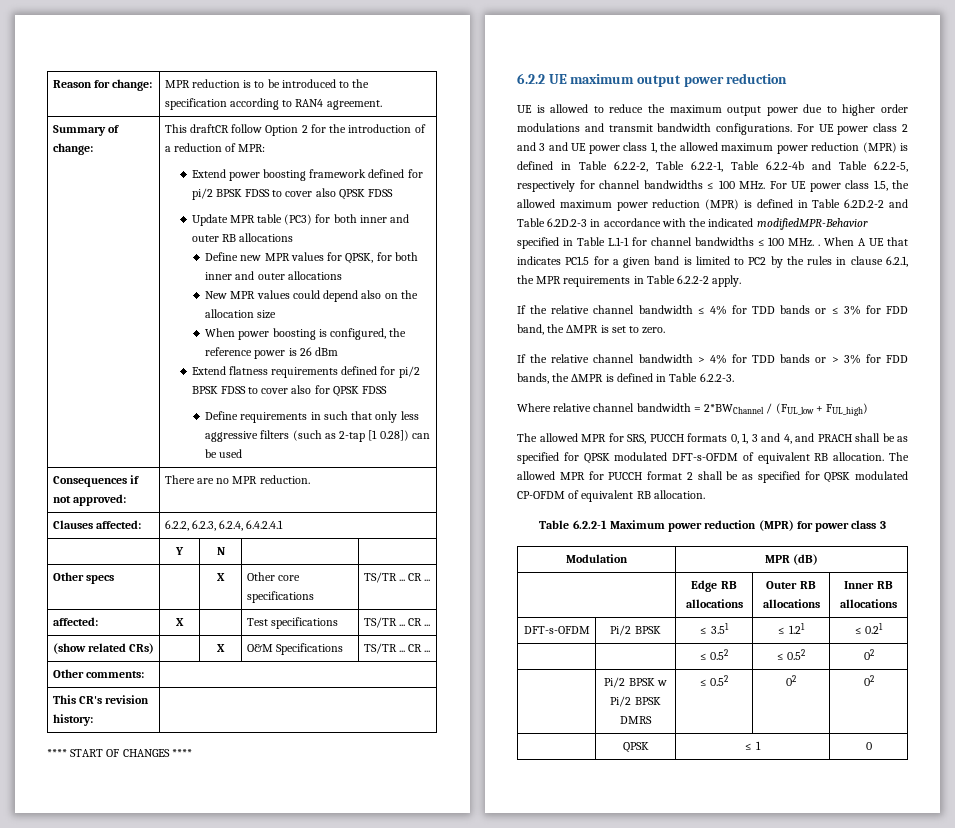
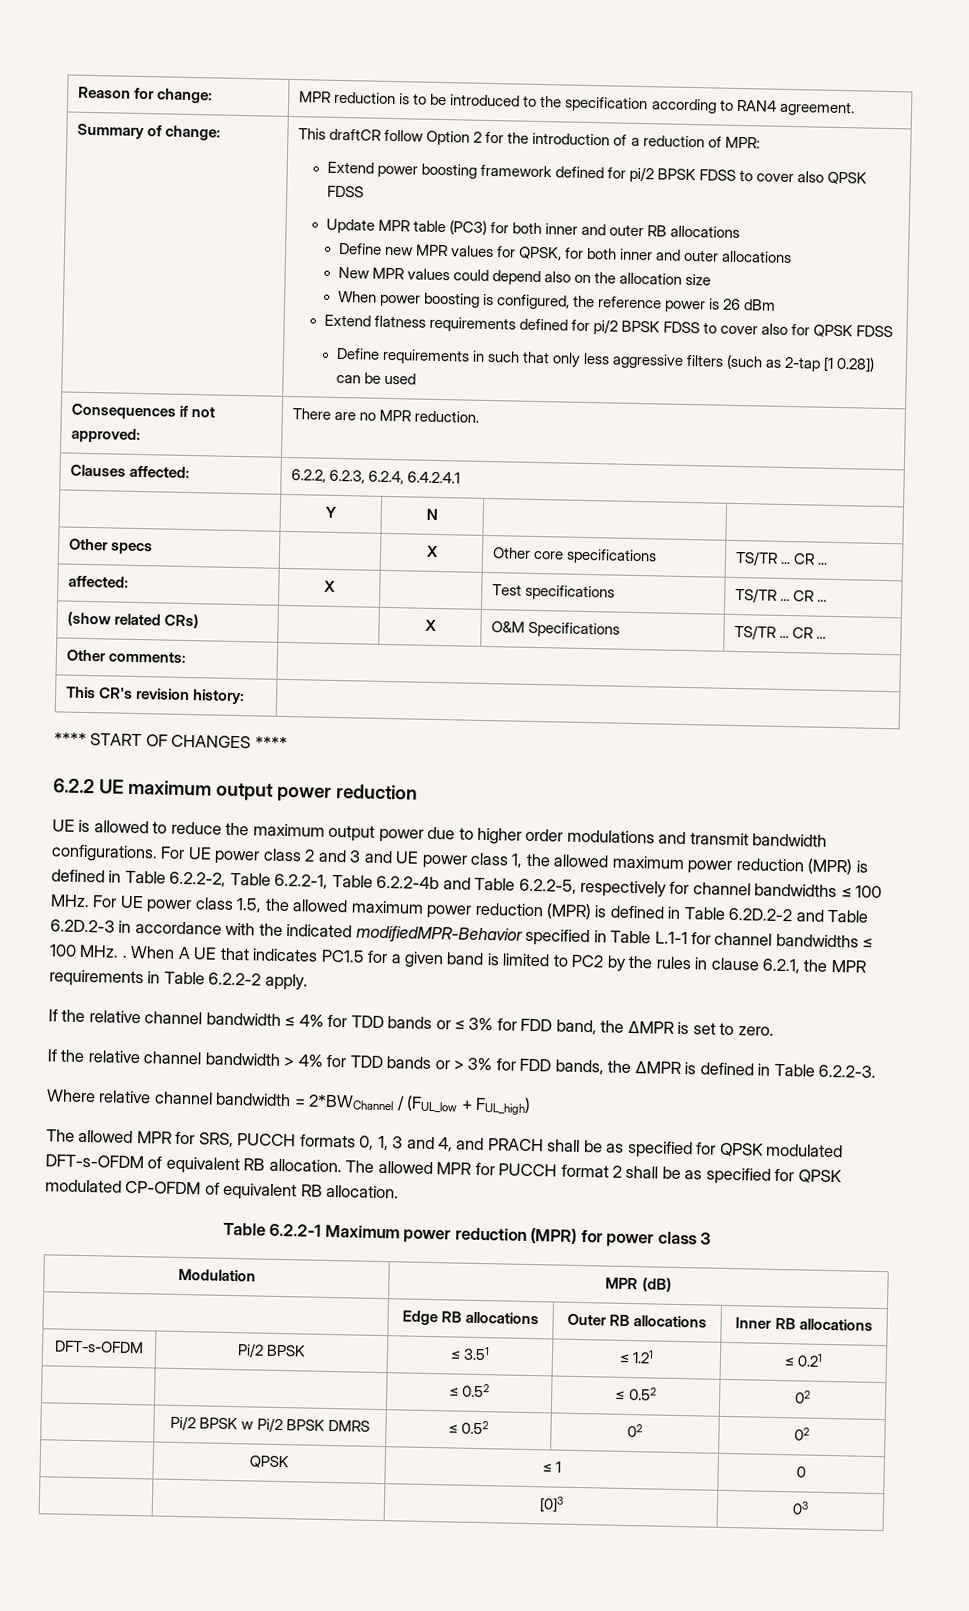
(872, 746) none -> [538,1496,564,1513] [792,1501,810,1515] // | | [0]3 | 03

